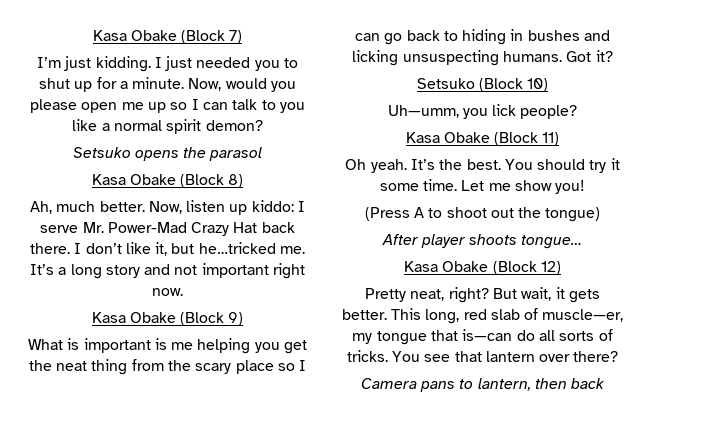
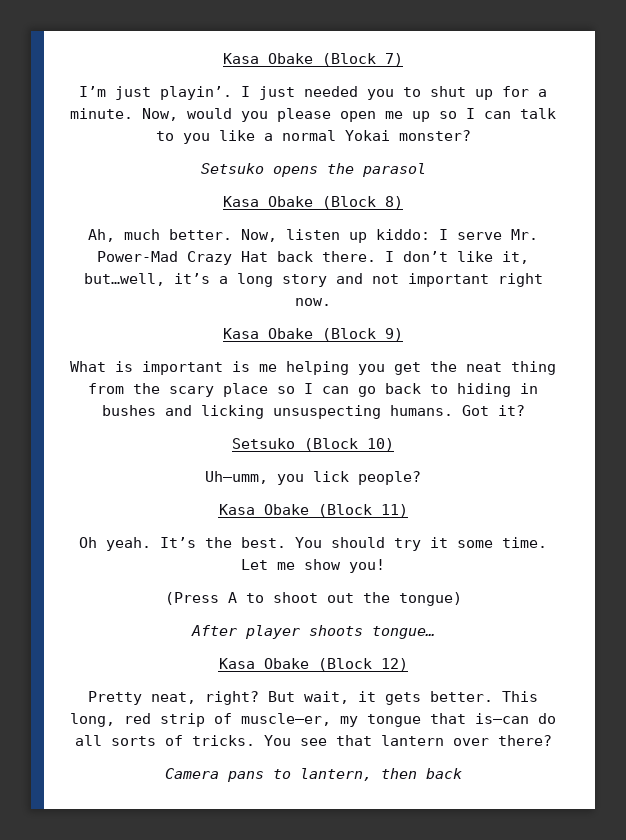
[95,56,151,72] kidding. -> [160,86,232,100] playin’.
[166,119,263,134] spirit demon? -> [344,130,471,141] Yokai monster?
[171,242,306,254] [29,264,54,275] but he…tricked me. It’s -> [83,273,210,286] but…well, it’s
[490,309,520,320] slab -> [160,713,205,727] strip

